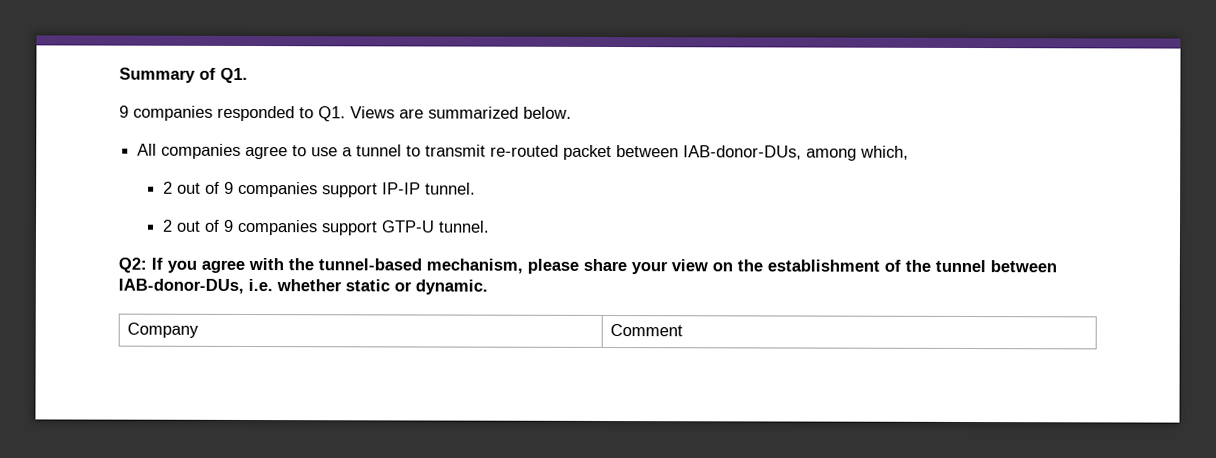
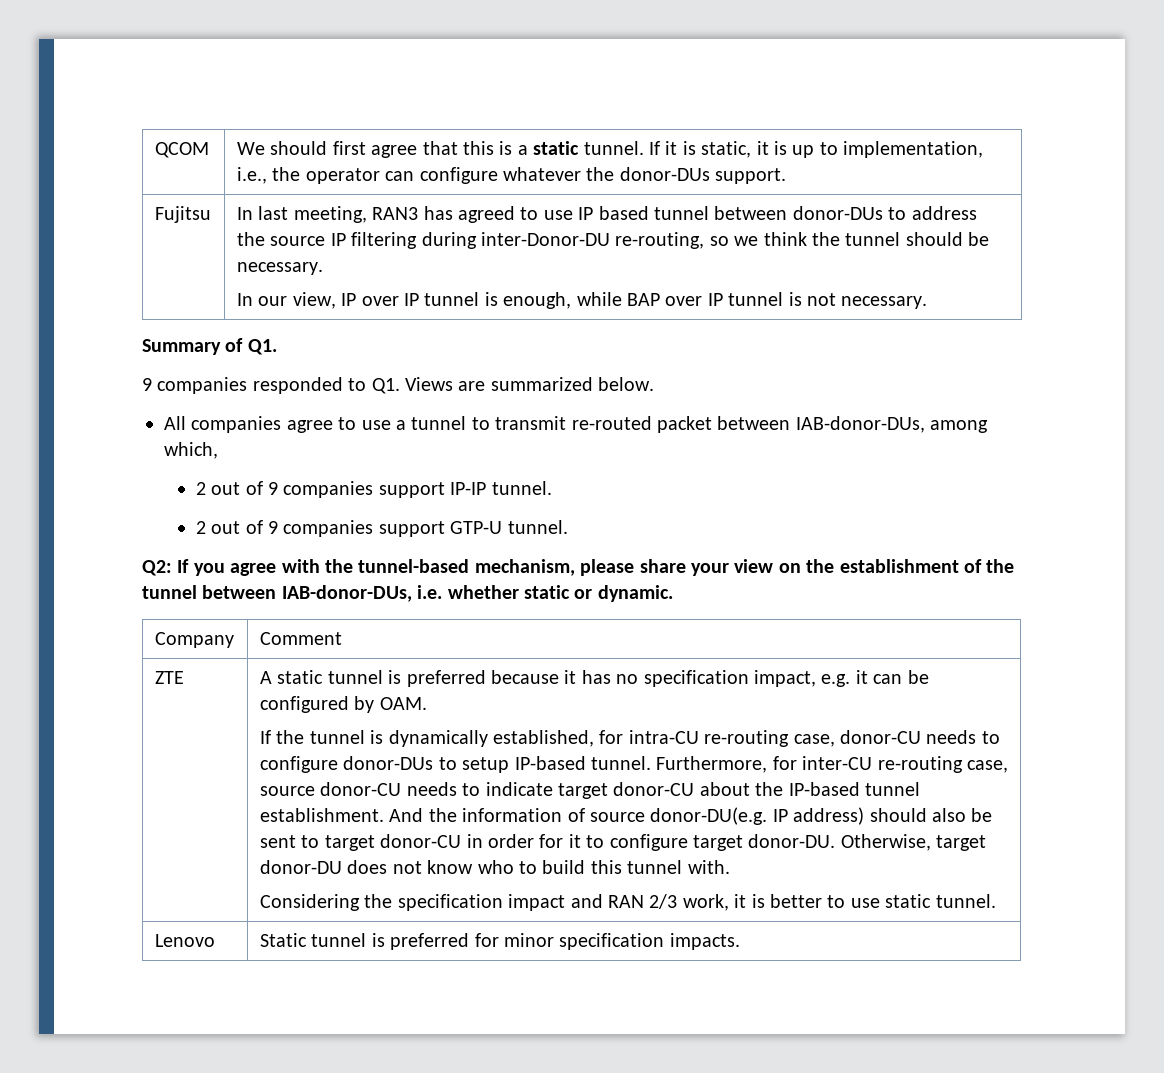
(119, 75) none -> [154,142,209,158] [236,141,984,158] [236,167,787,184] [154,206,211,223] [236,206,977,223] [236,232,990,249] [236,262,323,275] [236,292,928,309] QCOM | We should first agree that this is a static tunnel. If it is static, it is up to implementation, i.e., the operator can configure whatever the donor-DUs support. // Fujitsu | In last meeting, RAN3 has agreed to use IP based tunnel between donor-DUs to address the source IP filtering during inter-Donor-DU re-routing, so we think the tunnel should be necessary. // In our view, IP over IP tunnel is enough, while BAP over IP tunnel is not necessary. //
(683, 330) none -> [154,671,184,684] [259,670,929,687] [259,696,427,713] [259,730,1000,747] [259,756,1008,773] [259,782,920,799] [259,807,993,825] [259,834,987,851] [259,860,730,874] [259,894,996,911] [154,934,215,947] [259,933,740,950] // ZTE | A static tunnel is preferred because it has no specification impact, e.g. it can be configured by OAM. // If the tunnel is dynamically established, for intra-CU re-routing case, donor-CU needs to configure donor-DUs to setup IP-based tunnel. Furthermore, for inter-CU re-routing case, source donor-CU needs to indicate target donor-CU about the IP-based tunnel establishment. And the information of source donor-DU(e.g. IP address) should also be sent to target donor-CU in order for it to configure target donor-DU. Otherwise, target donor-DU does not know who to build this tunnel with. // Considering the specification impact and RAN 2/3 work, it is better to use static tunnel. // Lenovo | Static tunnel is preferred for minor specification impacts.

